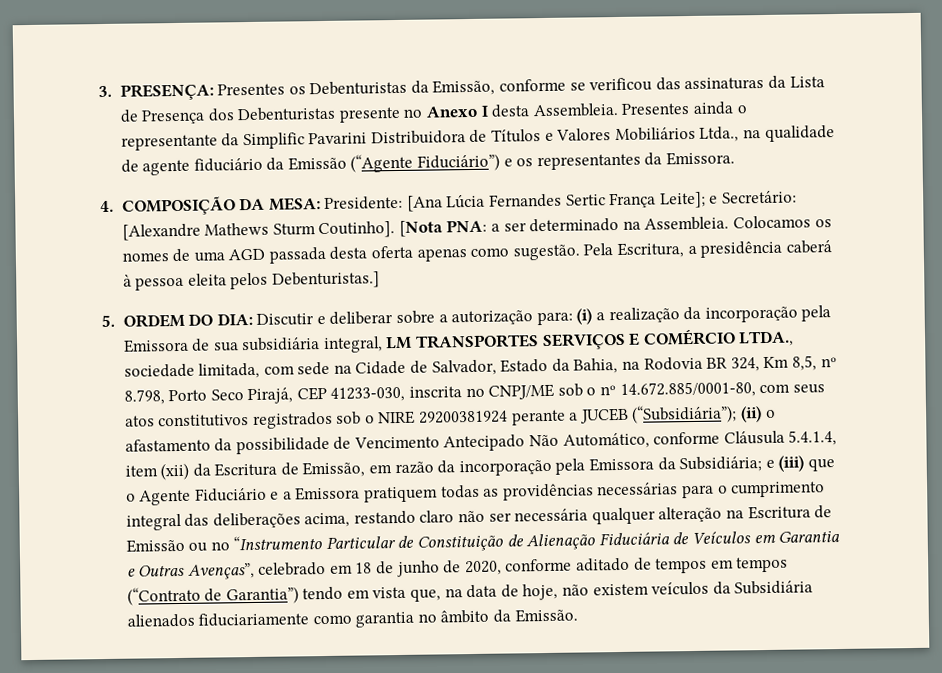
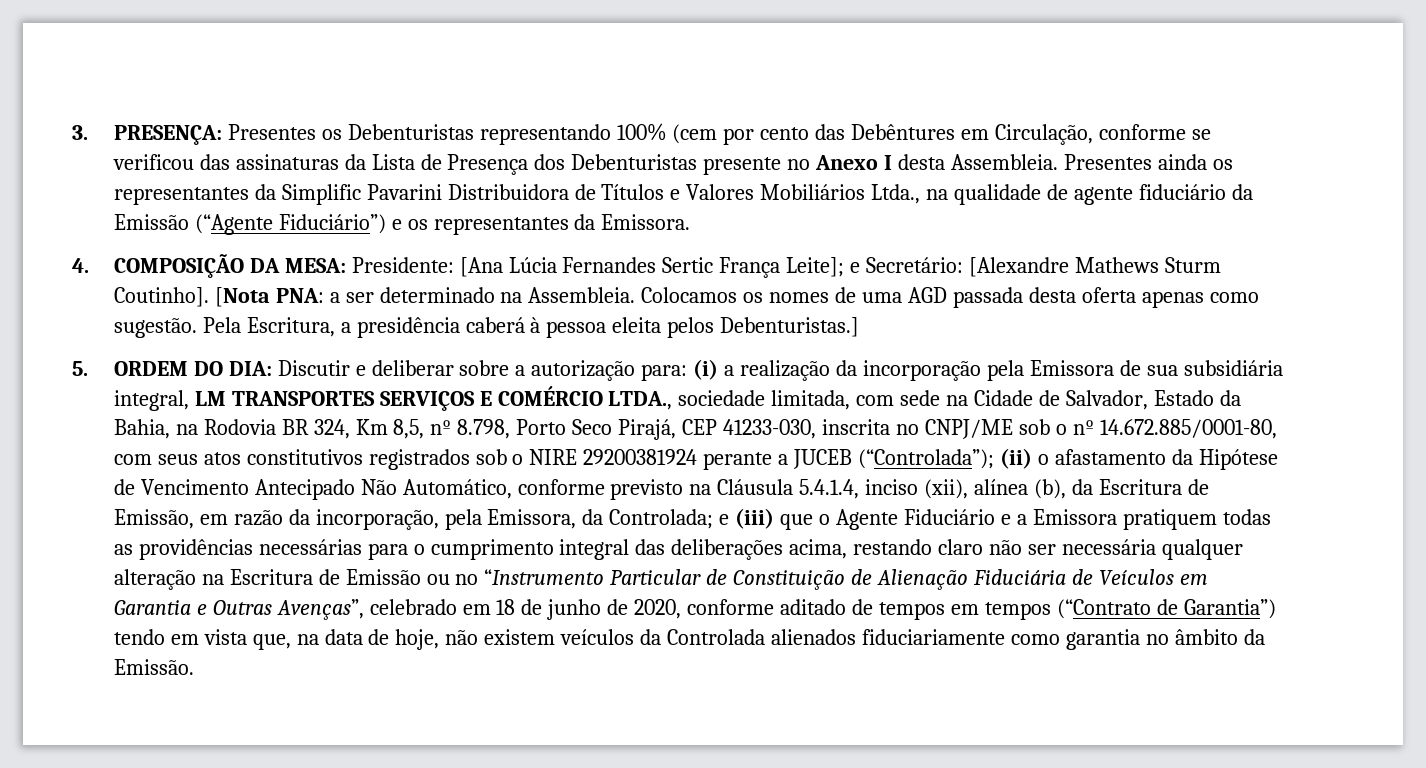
[410,79,496,96] da Emissão, -> [479,123,1094,145] representando 100% (cem por cento das Debêntures em Circulação,
[736,105,747,114] [120,134,218,151] o representante -> [1212,159,1233,170] [113,187,249,205] os representantes
[631,404,738,424] (“Subsidiária”); -> [858,449,995,469] (“Controlada”);
[235,436,330,455] possibilidade -> [1198,449,1278,470] Hipótese
[723,430,838,446] [124,462,190,481] Cláusula 5.4.1.4, item (xii) -> [610,479,1067,500] previsto na Cláusula 5.4.1.4, inciso (xii), alínea (b),
[458,456,763,477] incorporação pela Emissora da Subsidiária; -> [315,509,714,530] incorporação, pela Emissora, da Controlada;
[734,580,814,595] Subsidiária -> [667,629,766,645] Controlada

